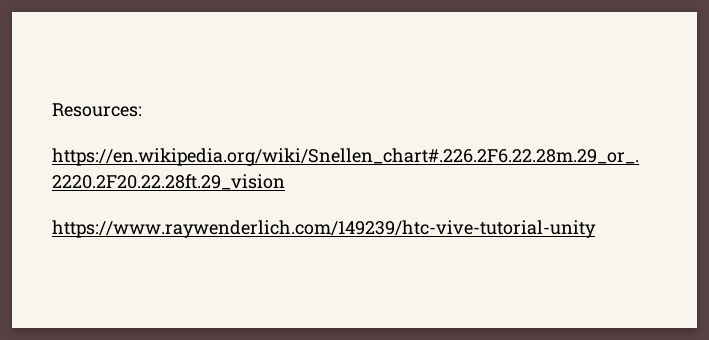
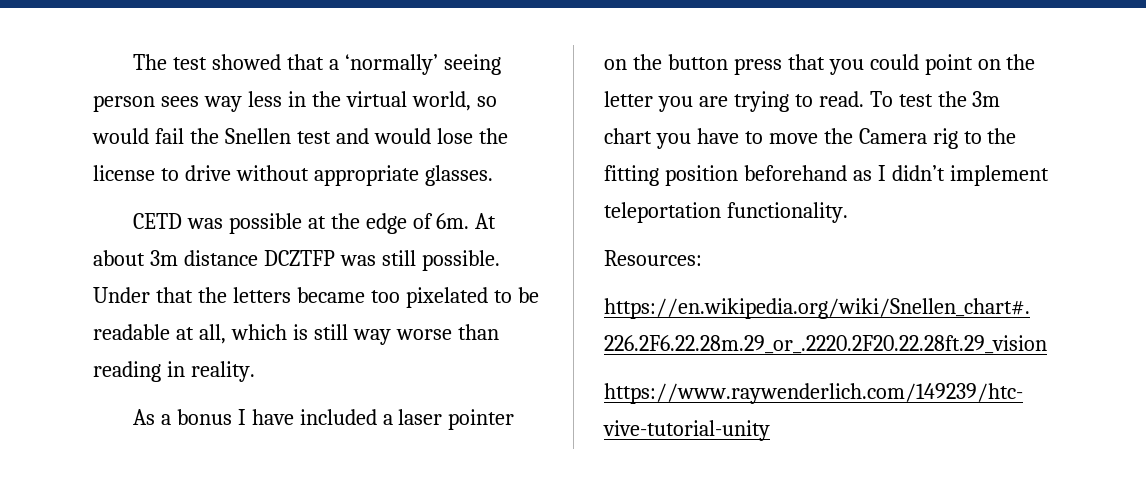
(52, 110) none -> [132,54,501,75] [93,91,497,112] [92,128,508,144] [93,165,493,186] [132,213,497,234] [93,250,500,271] [93,287,539,308] [93,324,499,345] [93,361,255,382] [132,409,515,430] [604,54,1036,75] [604,91,1001,112] [604,128,1017,149] [604,165,1049,186] [604,202,848,223] The test showed that a ‘normally’ seeing person sees way less in the virtual world, so would fail the Snellen test and would lose the license to drive without appropriate glasses. // CETD was possible at the edge of 6m. At about 3m distance DCZTFP was still possible. Under that the letters became too pixelated to be readable at all, which is still way worse than reading in reality. // As a bonus I have included a laser pointer on the button press that you could point on the letter you are trying to read. To test the 3m chart you have to move the Camera rig to the fitting position beforehand as I didn’t implement teleportation functionality. //

